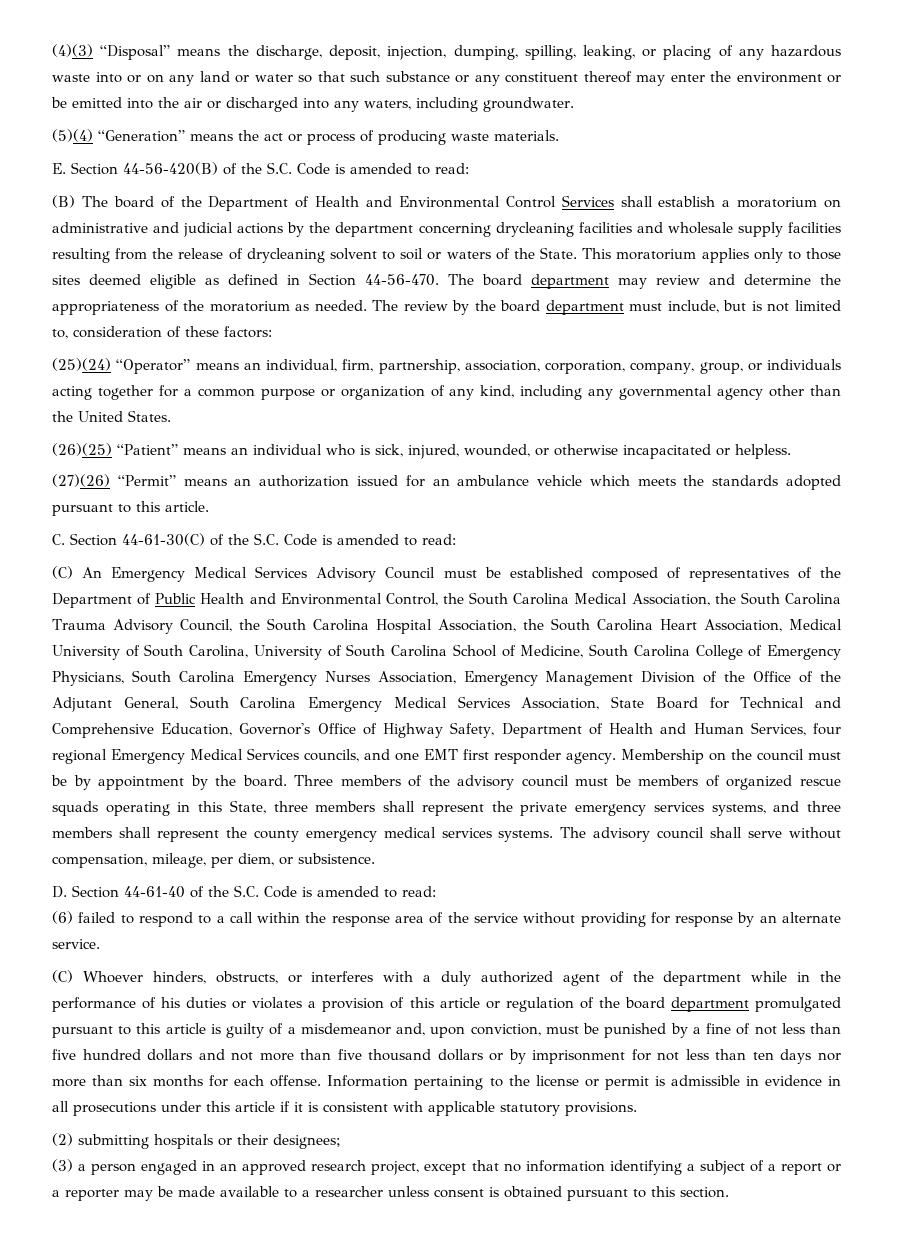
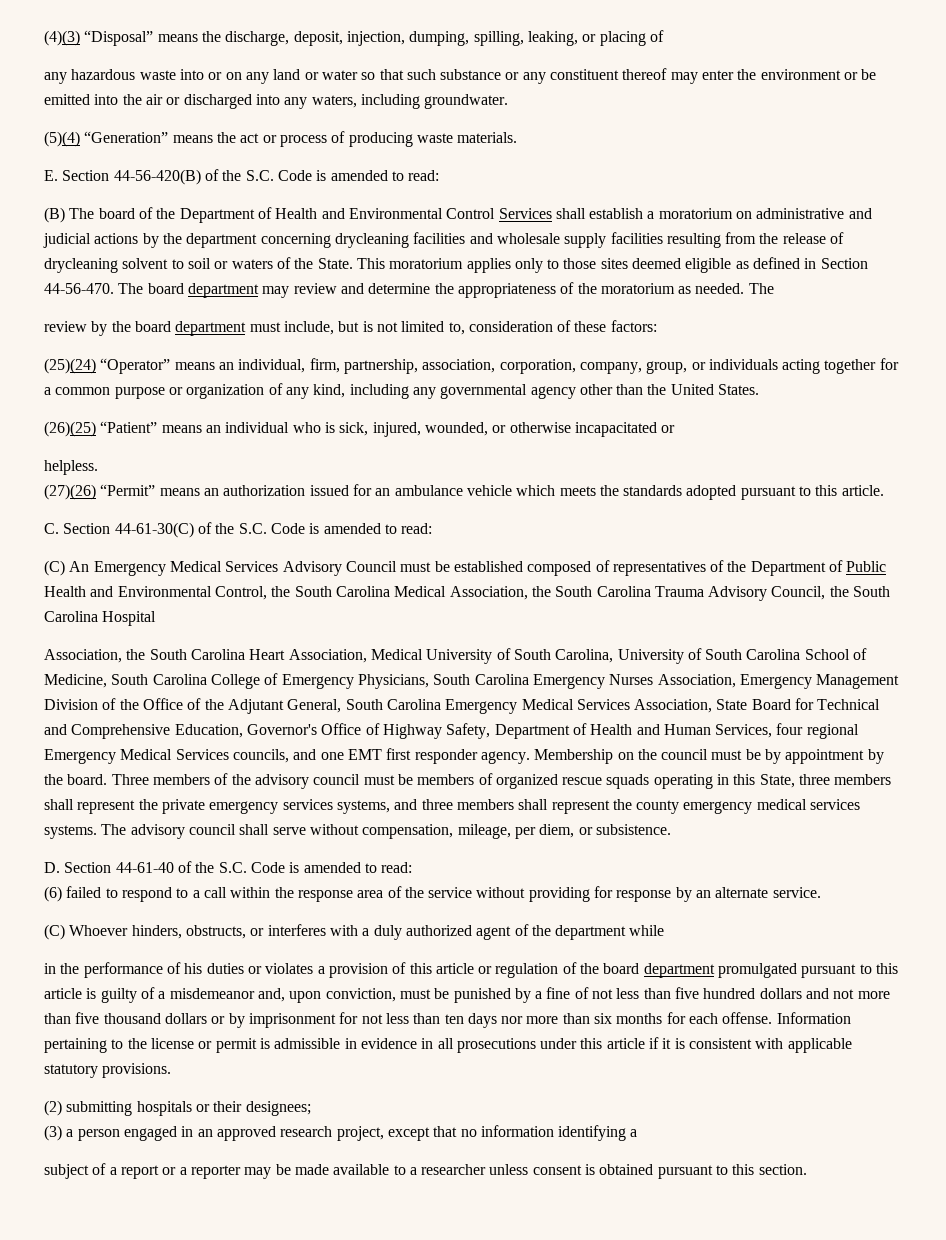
(733, 51) none -> (664, 36) //
(399, 305) none -> (774, 288) //
(730, 452) none -> (676, 429) //
(432, 626) none -> (157, 618) //
(788, 976) none -> (665, 930) //
(695, 1167) none -> (638, 1133) //

